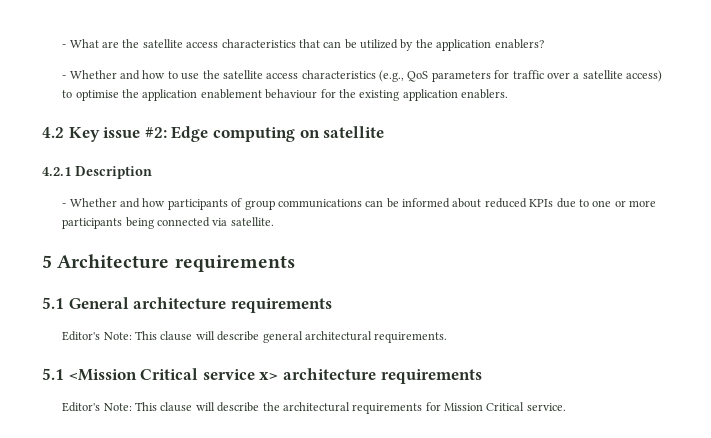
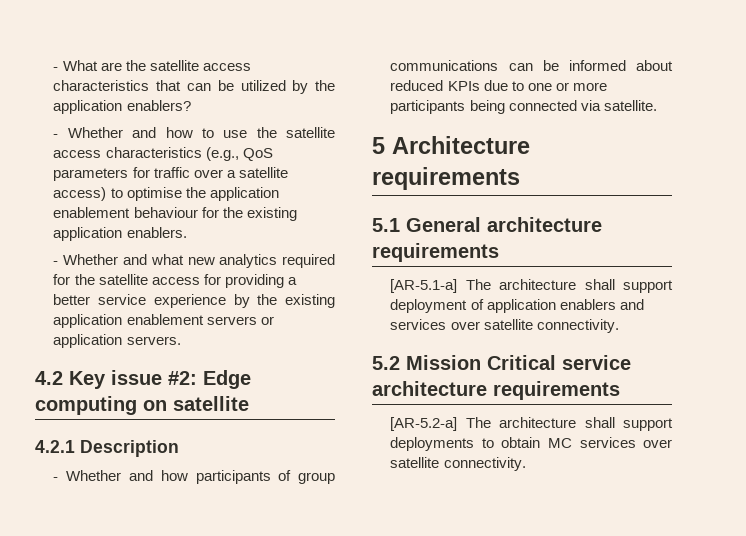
(509, 94) none -> [53,254,335,268] [53,274,297,288] [53,294,335,308] [53,314,274,328] [53,334,181,348] // - Whether and what new analytics required for the satellite access for providing a better service experience by the existing application enablement servers or application servers.
[62,331,448,343] [42,368,137,381] Editor's Note: This clause will describe general architectural requirements. // 5.1 <Mission -> [390,279,673,293] [390,299,644,313] [390,319,619,333] [372,355,481,370] [AR-5.1-a] The architecture shall support deployment of application enablers and services over satellite connectivity. // 5.2 Mission
[259,368,482,384] [62,402,566,414] x> architecture requirements // Editor's Note: This clause will describe the architectural requirements for Mission Critical service. -> [372,381,620,400] [390,417,673,431] [390,437,672,451] [390,457,526,471] architecture requirements // [AR-5.2-a] The architecture shall support deployments to obtain MC services over satellite connectivity.

